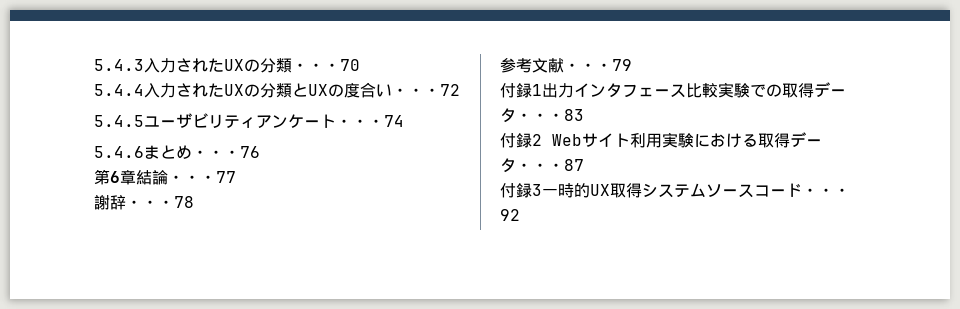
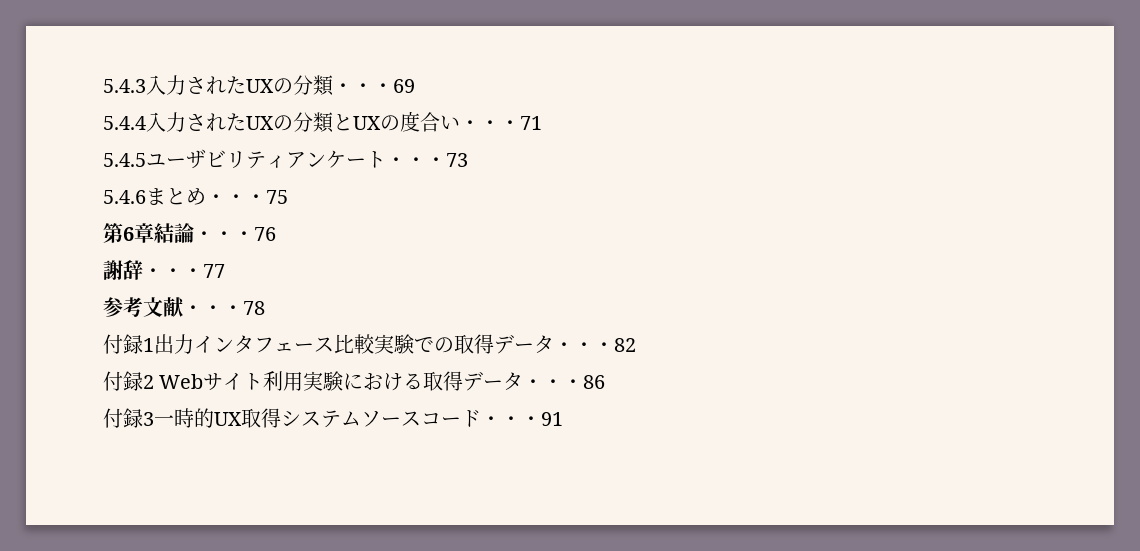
[340,59,360,71] 70 -> [393,79,415,93] 69
[440,84,460,96] 72 -> [520,116,542,130] 71
[384,115,404,127] 74 -> [446,153,468,167] 73
[240,146,260,158] 76 -> [266,190,288,204] 75
[216,171,236,183] 77 -> [254,227,276,241] 76
[174,196,194,208] 78 -> [203,264,225,278] 77
[612,59,632,71] 79 -> [243,301,265,315] 78
[564,109,584,121] 83 -> [614,338,636,352] 82
[564,159,584,171] 87 -> [583,375,606,389] 86
[500,209,520,221] 92 -> [541,412,563,426] 91

